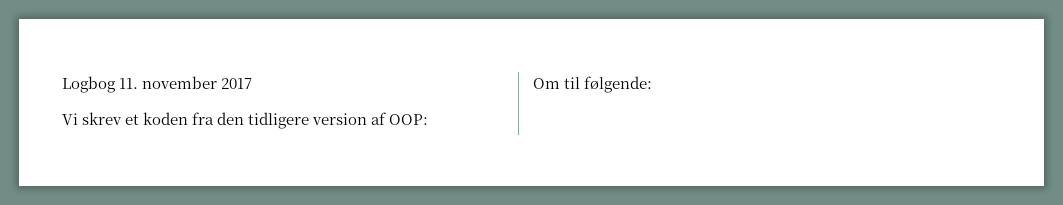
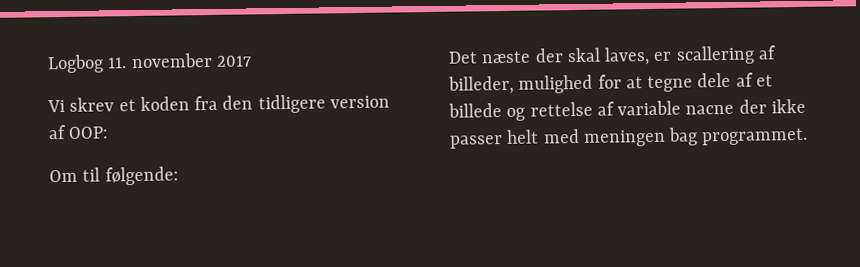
(653, 84) none -> [448,45,777,66] [448,72,773,95] [448,98,806,121] [450,127,809,149] // Det næste der skal laves, er scallering af billeder, mulighed for at tegne dele af et billede og rettelse af variable nacne der ikke passer helt med meningen bag programmet.

